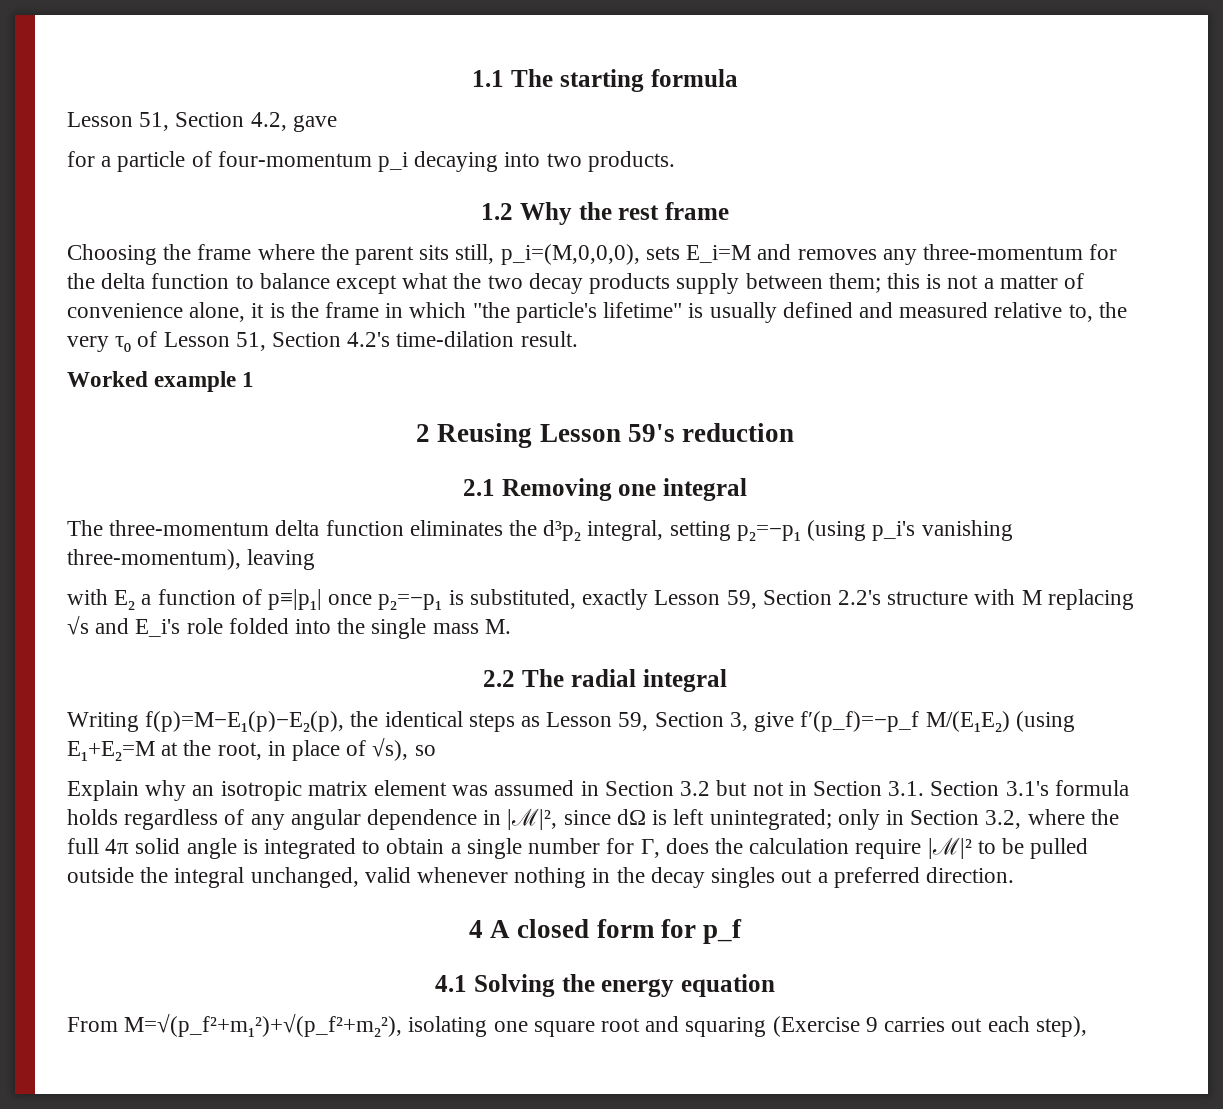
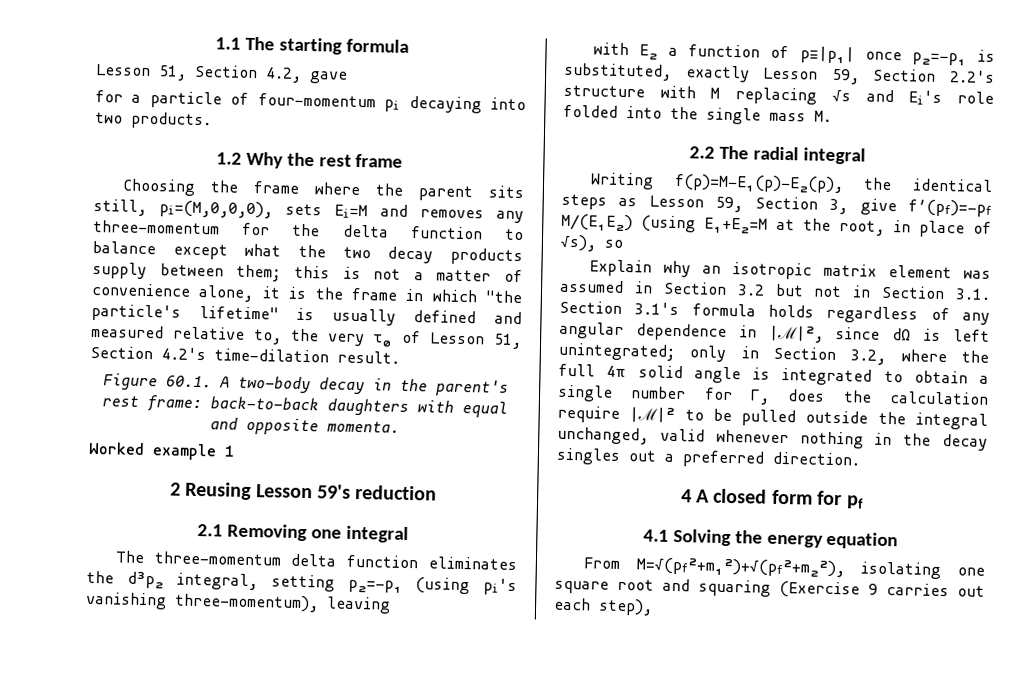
[378,152,409,172] p_i -> [384,99,401,112] pi
[500,244,752,265] p_i=(M,0,0,0), sets E_i=M -> [159,200,368,219] pi=(M,0,0,0), sets Ei=M
(578, 339) none -> [102,373,509,397] [101,395,508,418] [209,417,400,436] // Figure 60.1. A two-body decay in the parent's rest frame: back-to-back daughters with equal and opposite momenta.
[872,521,916,541] p_i's -> [483,578,517,596] pi's
[135,619,181,637] E_i's -> [908,90,943,105] Ei's
[800,711,920,732] f′(p_f)=−p_f -> [908,199,992,217] f′(pf)=−pf
[703,919,743,944] p_f -> [845,495,864,509] pf
[124,1013,403,1037] M=√(p_f²+m₁²)+√(p_f²+m₂²), -> [635,557,845,578] M=√(pf²+m₁²)+√(pf²+m₂²),

